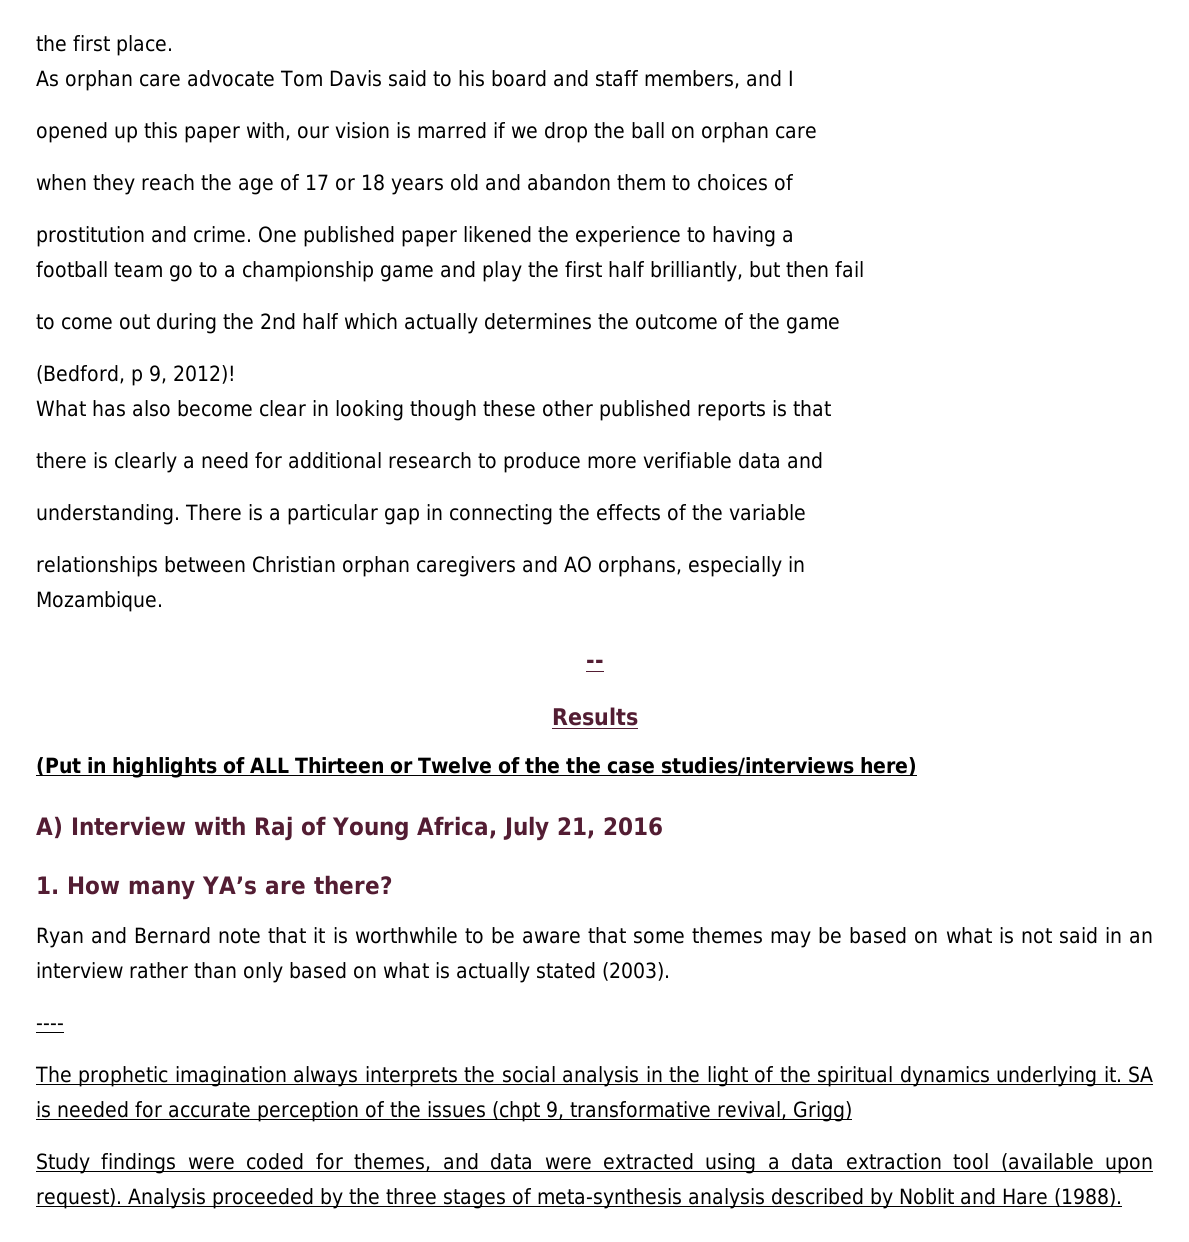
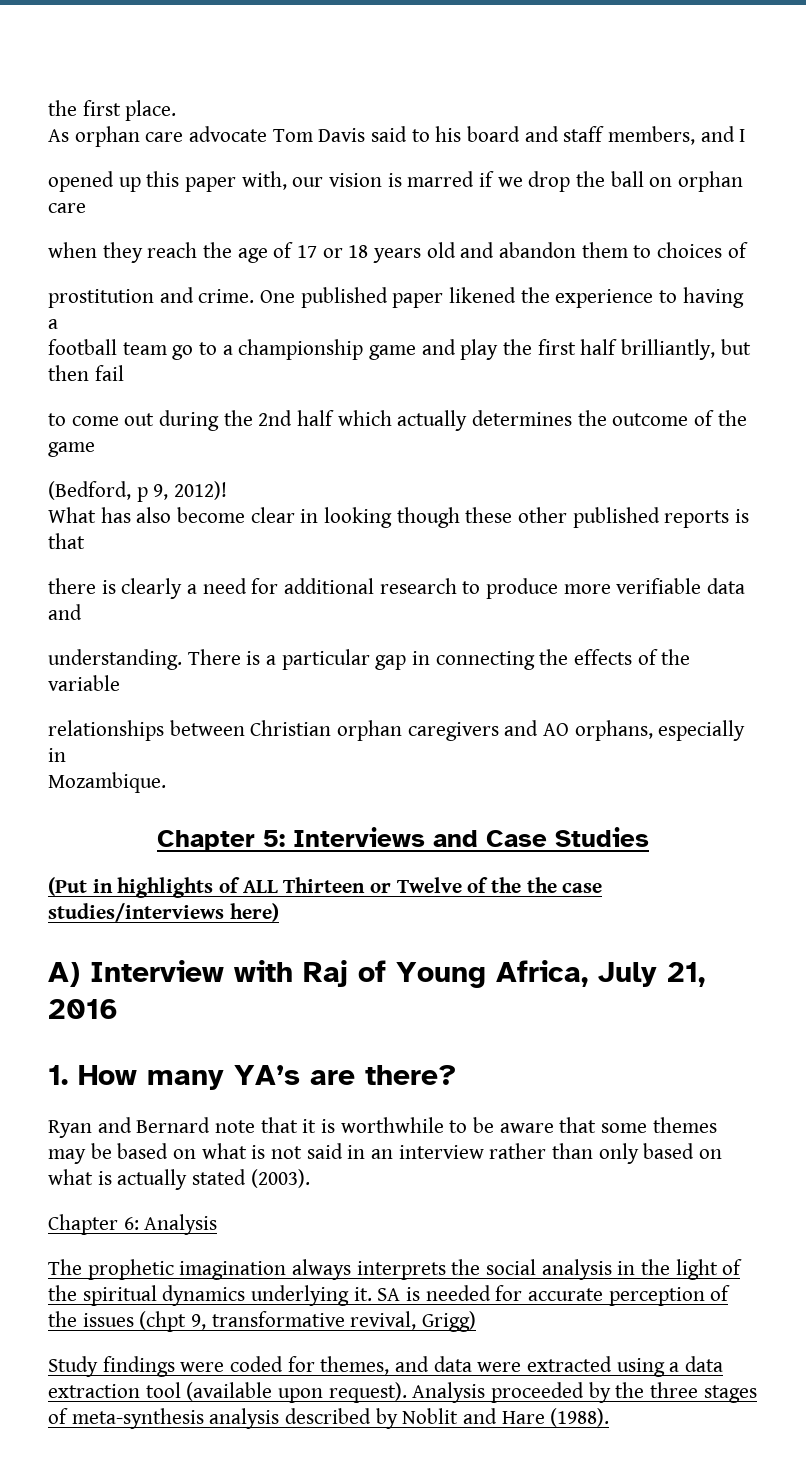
[585,659,604,668] [551,707,638,726] -- // Results -> [157,827,649,851] Chapter 5: Interviews and Case Studies
[36,1023,64,1030] ---- -> [48,1214,218,1235] Chapter 6: Analysis

